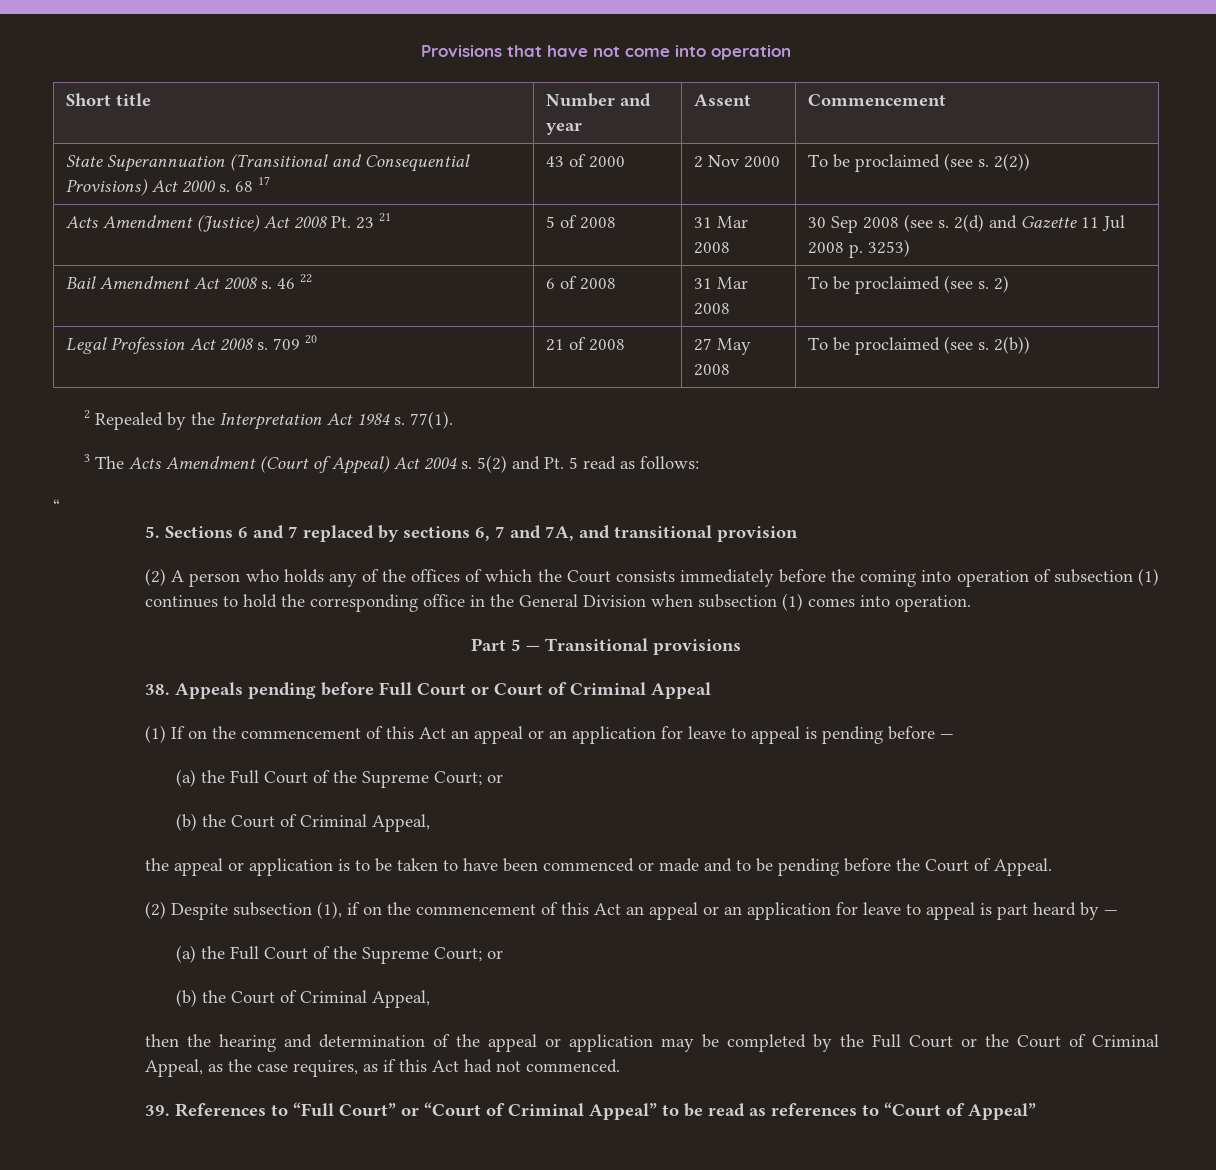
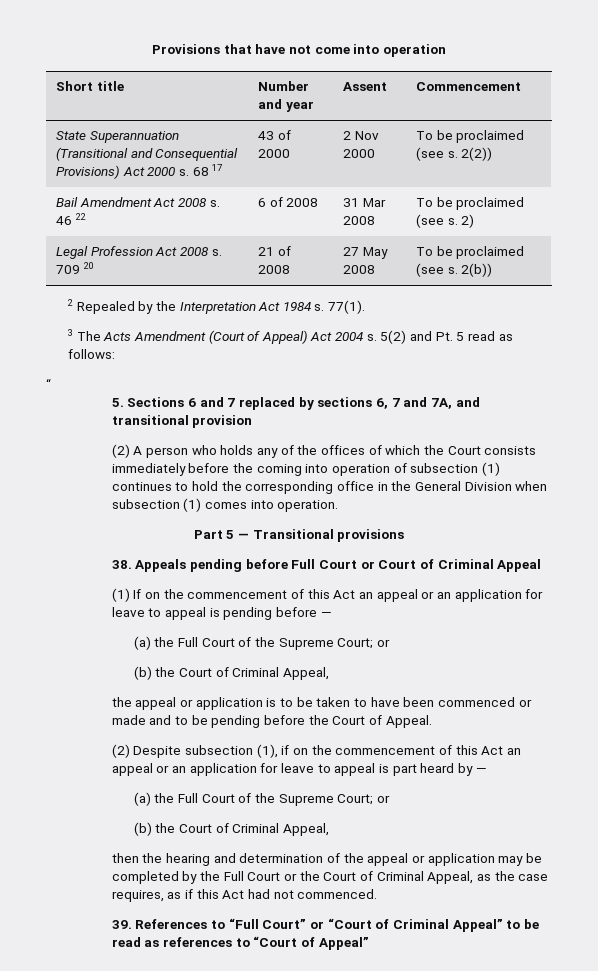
[66,213,392,232] [546,215,617,229] [694,216,749,228] [694,242,731,254] [808,214,1126,233] [808,239,911,258] // Acts Amendment (Justice) Act 2008 Pt. 23 21 | 5 of 2008 | 31 Mar 2008 | 30 Sep 2008 (see s. 2(d) and Gazette 11 Jul 2008 p. 3253) -> (493, 154) none

